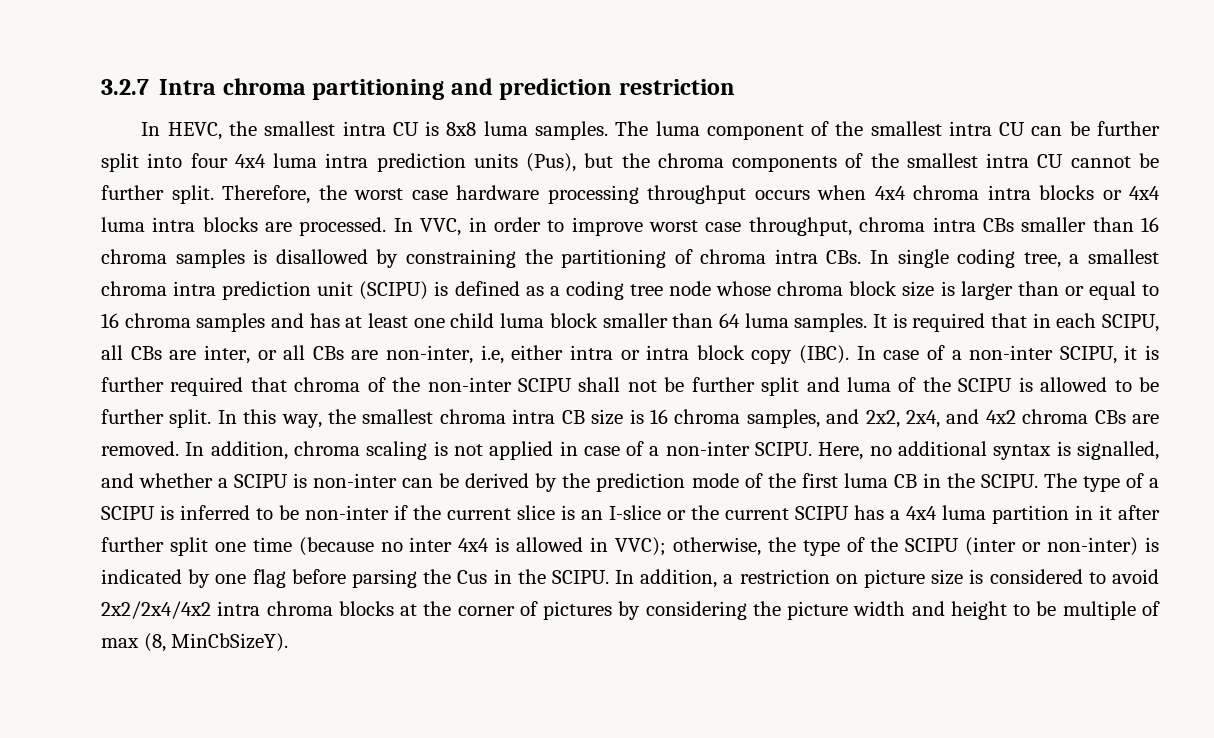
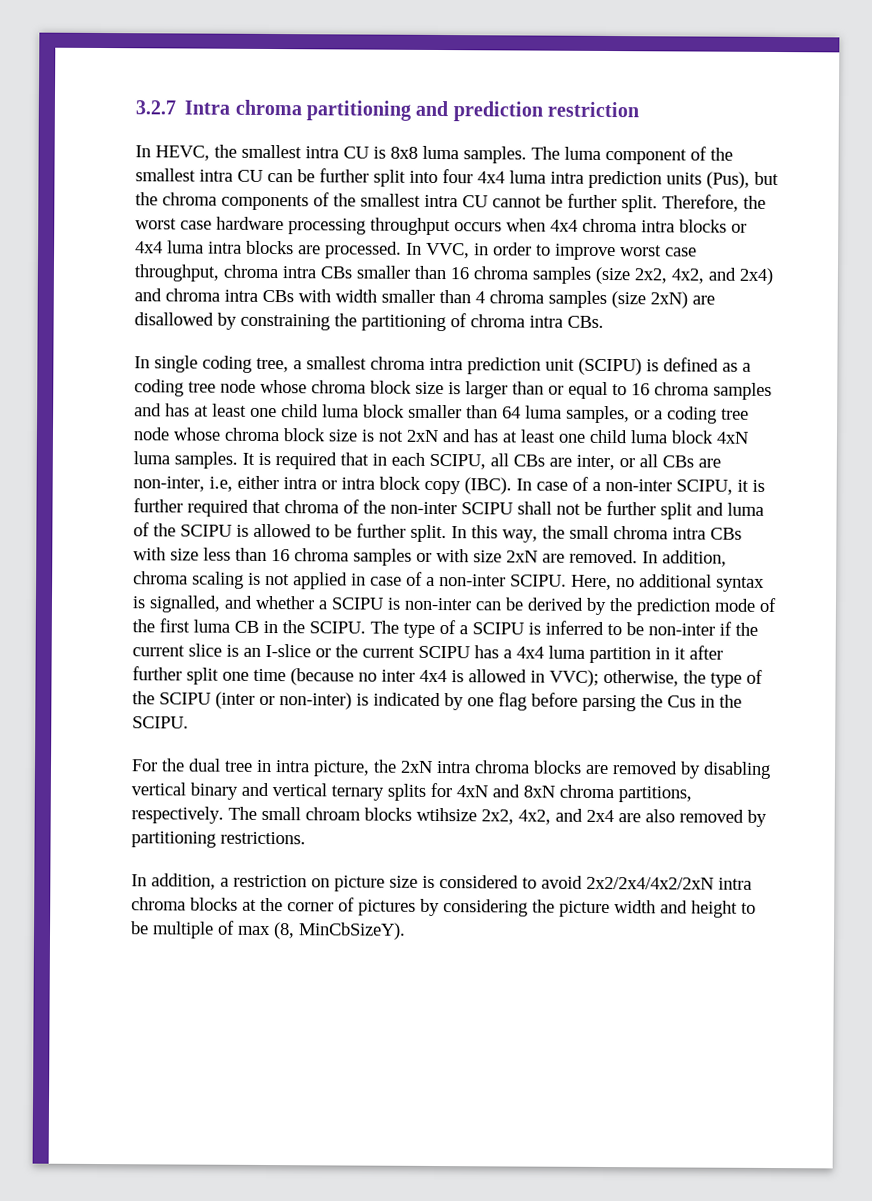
[253,249,268,264] is -> [595,266,773,285] [134,288,715,309] (size 2x2, 4x2, and 2x4) and chroma intra CBs with width smaller than 4 chroma samples (size 2xN) are
(862, 257) none -> (604, 321) //
(789, 320) none -> [566,405,749,424] [133,427,749,444] [133,451,170,465] samples, or a coding tree node whose chroma block size is not 2xN and has at least one child luma block 4xN luma
[362,409,1126,428] smallest chroma intra CB size is 16 chroma samples, and 2x2, 2x4, and 4x2 chroma CBs -> [569,525,742,540] [133,547,538,566] small chroma intra CBs with size less than 16 chroma samples or with size 2xN
(609, 577) none -> [131,758,771,779] [131,782,692,803] [131,806,767,827] [131,831,306,848] // For the dual tree in intra picture, the 2xN intra chroma blocks are removed by disabling vertical binary and vertical ternary splits for 4xN and 8xN chroma partitions, respectively. The small chroam blocks wtihsize 2x2, 4x2, and 2x4 are also removed by partitioning restrictions. //
[101,601,211,619] 2x2/2x4/4x2 -> [586,876,714,890] 2x2/2x4/4x2/2xN

